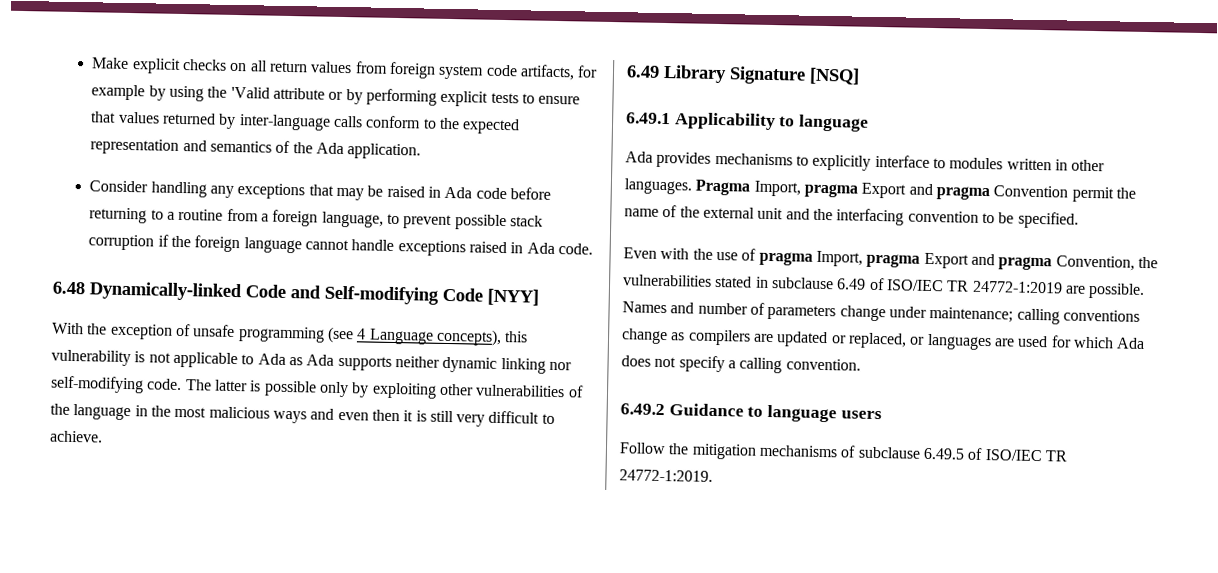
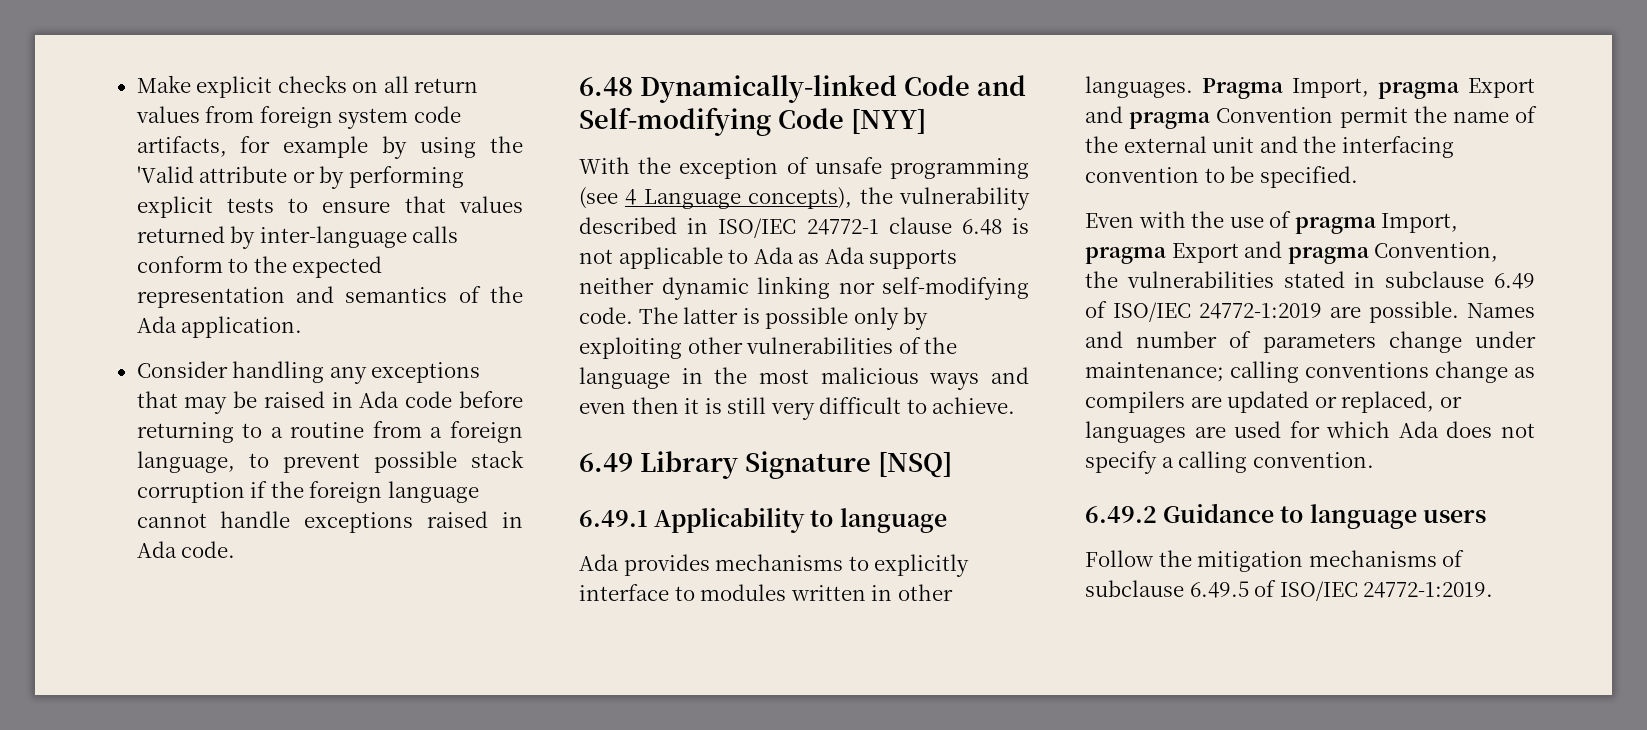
[504,331,529,343] [51,349,131,367] this vulnerability -> [859,187,1030,210] [579,217,1002,238] the vulnerability described in ISO/IEC 24772-1 clause 6.48
[946,280,970,292] TR -> (1191, 312) none
[1044,450,1068,462] TR -> (1358, 591) none

